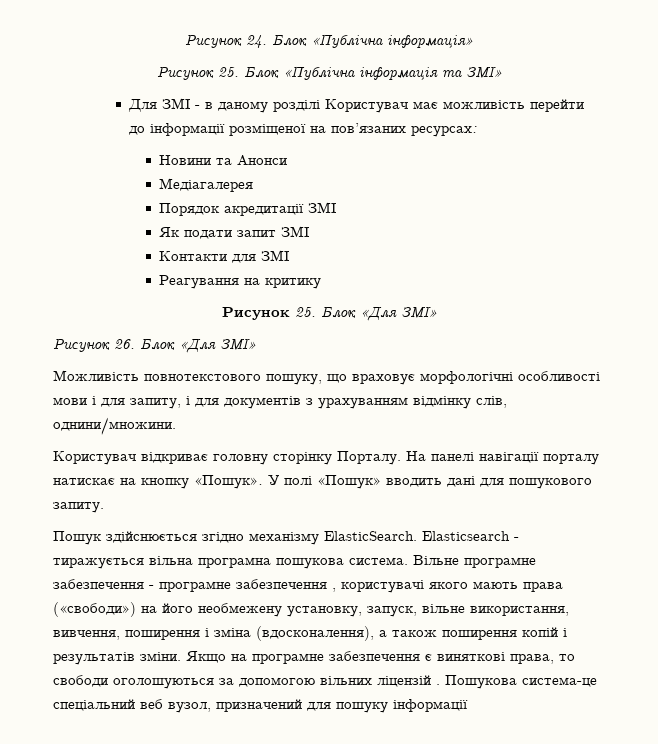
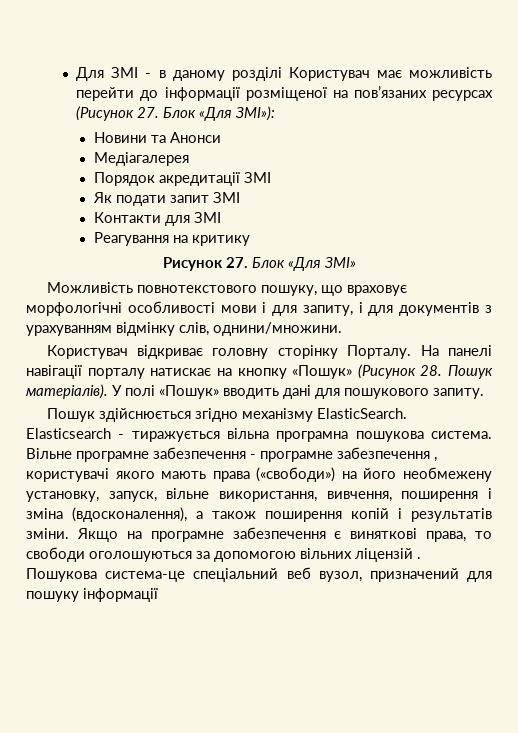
[185,34,473,49] [156,66,502,81] Рисунок 24. Блок «Публічна інформація» // Рисунок 25. Блок «Публічна інформація та ЗМІ» // -> (76, 74) none
[411,126,478,137] ресурсах: -> [431,90,493,101] [76,106,276,121] ресурсах (Рисунок 27. Блок «Для ЗМІ»):
[294,307,437,321] [53,338,135,352] 25. Блок «Для ЗМІ» // Рисунок 26. -> [225,257,248,268] 27.
[194,475,263,489] «Пошук». -> [292,364,493,379] [26,384,108,399] «Пошук» (Рисунок 28. Пошук матеріалів).

